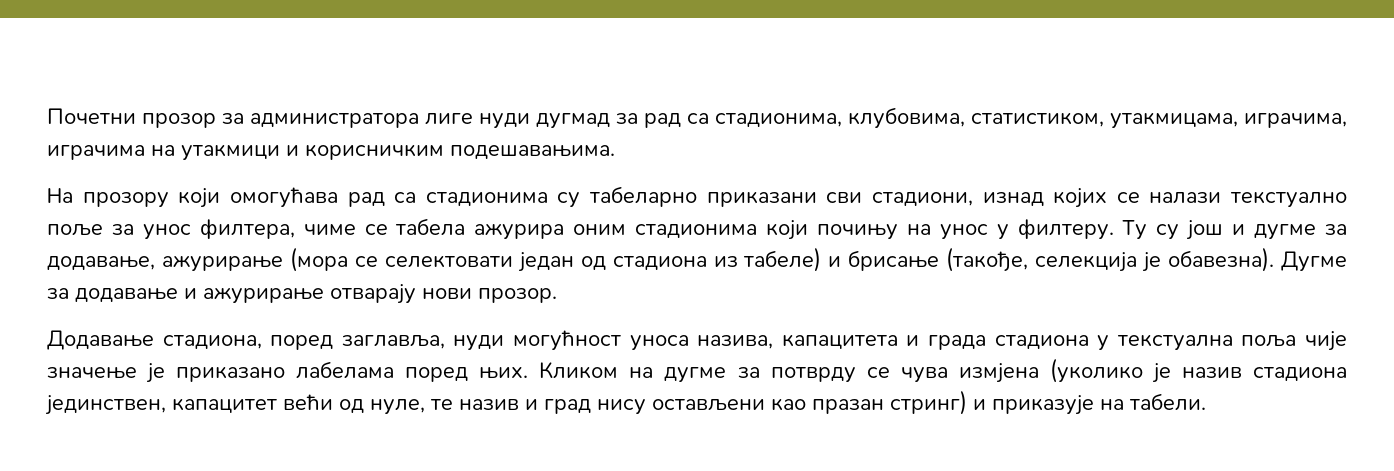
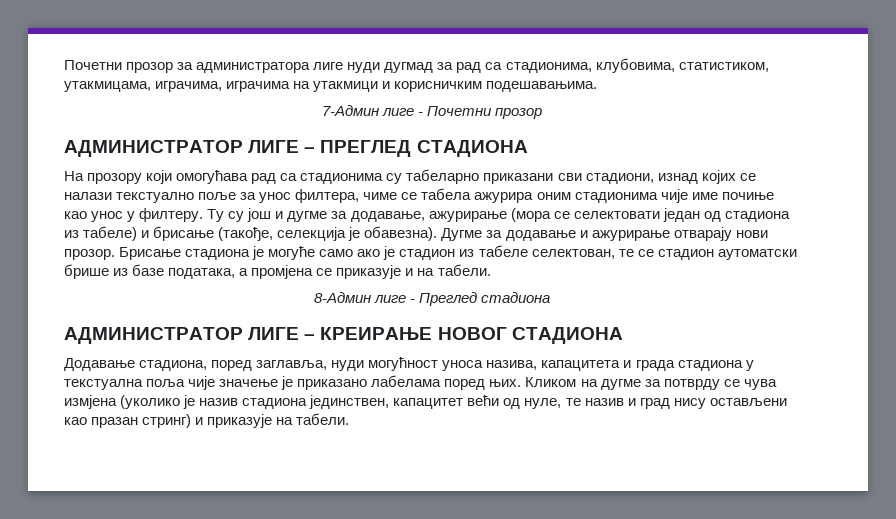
(615, 152) none -> [321,105,543,119] [64,140,528,157] // 7-Админ лиге - Почетни прозор // АДМИНИСТРАТОР ЛИГЕ – ПРЕГЛЕД СТАДИОНА
[766,220,931,240] који почињу на -> [660,189,774,203] [64,211,87,219] чије име почиње као
(557, 295) none -> [119,245,797,260] [64,264,491,279] [313,292,551,306] [64,327,623,344] Брисање стадиона је могуће само ако је стадион из табеле селектован, те се стадион аутоматски брише из базе података, а промјена се приказује и на табели. // 8-Админ лиге - Преглед стадиона // АДМИНИСТРАТОР ЛИГЕ – КРЕИРАЊЕ НОВОГ СТАДИОНА

